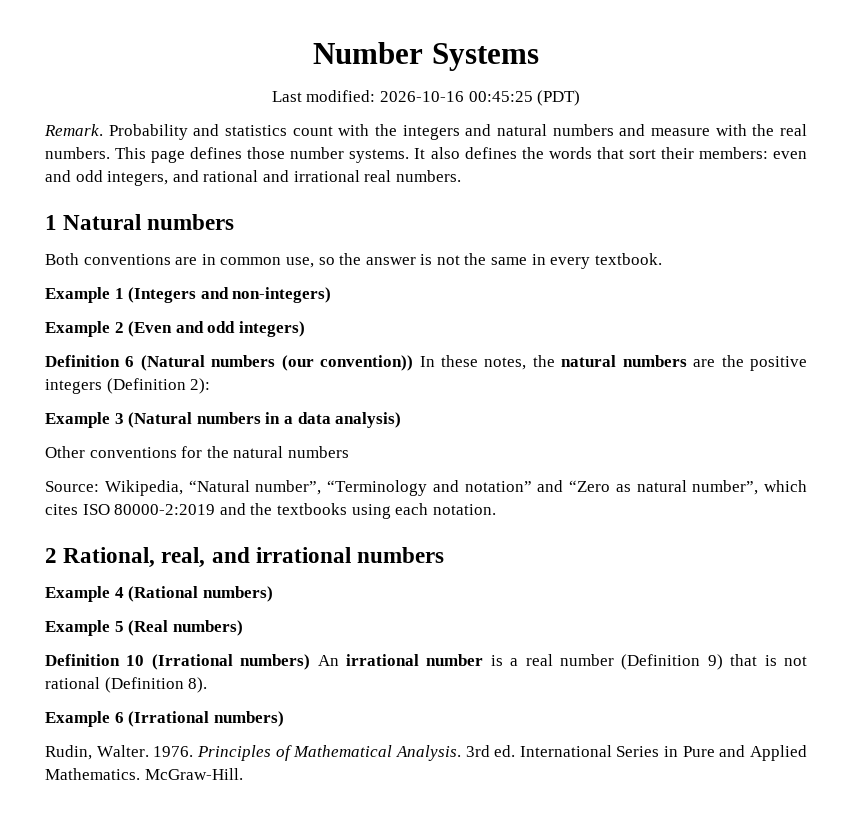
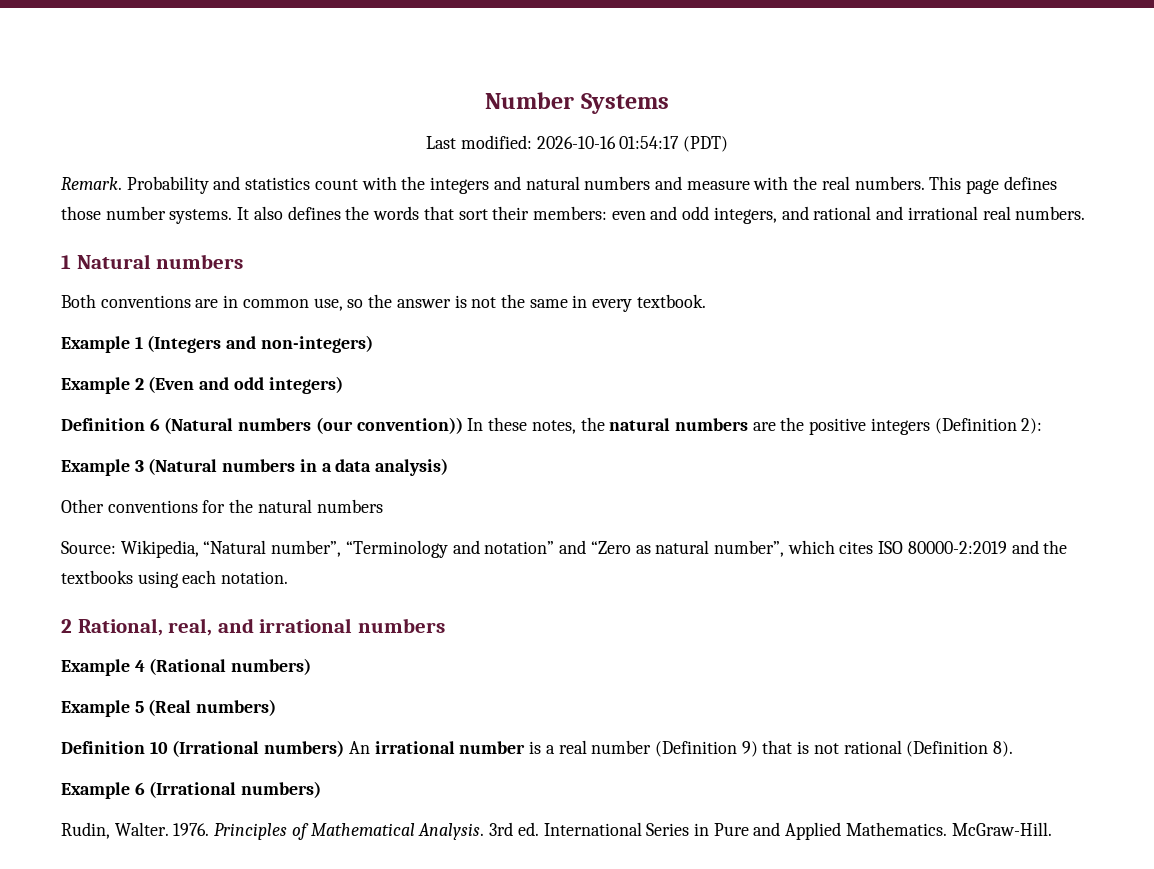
[468,91,533,102] 00:45:25 -> [619,136,680,149] 01:54:17

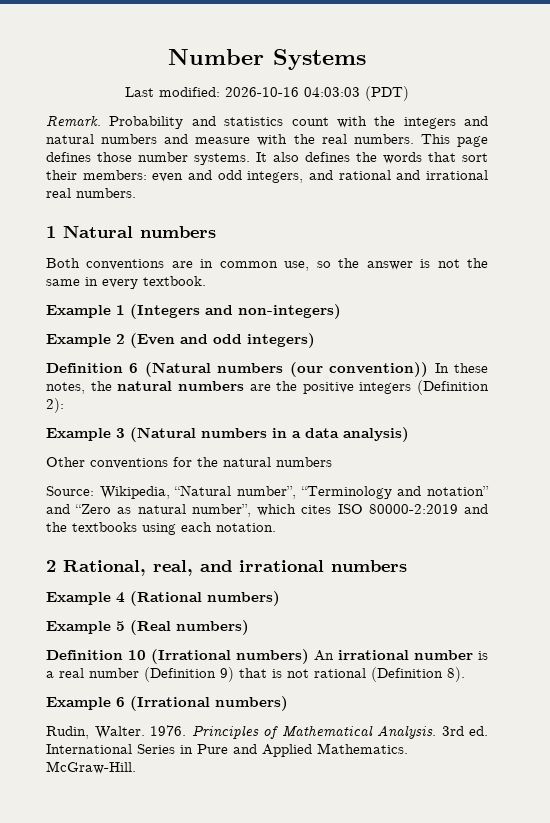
[619,136,680,149] 01:54:17 -> [304,87,360,97] 04:03:03

